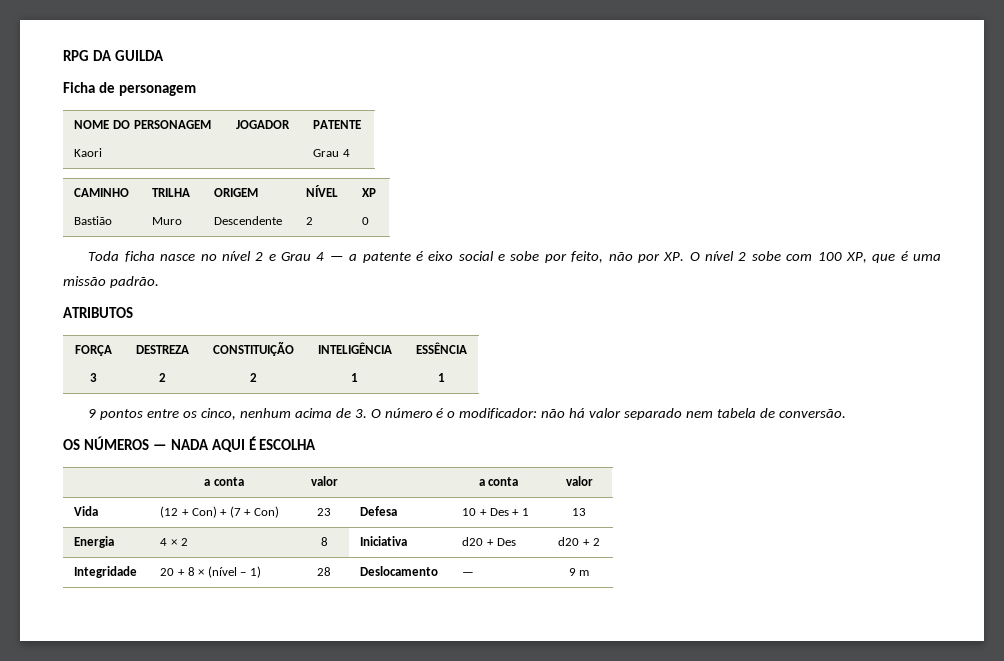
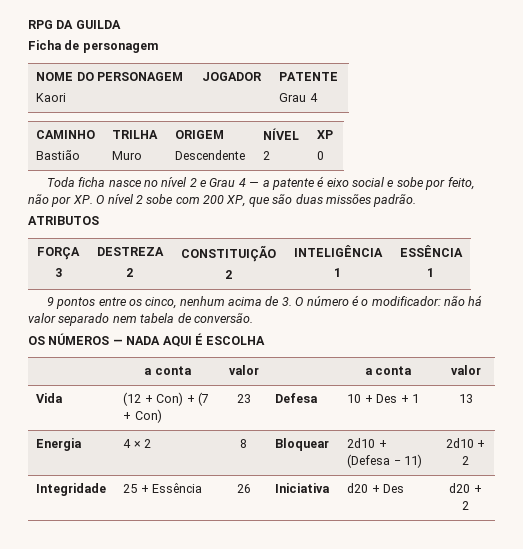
[817,252,842,261] 100 -> [203,195,224,204] 200
[900,251,941,261] [63,276,106,286] é uma missão -> [272,194,371,204] são duas missões
(328, 541) none -> [275,438,330,451] [347,438,387,448] [347,454,423,468] [445,438,486,448] [462,456,469,465] [36,483,107,496] [123,483,203,493] [236,484,251,493] | Bloquear | 2d10 + (Defesa − 11) | 2d10 + 2 // Integridade | 25 + Essência | 26
[74,566,138,578] [160,566,261,578] [317,567,331,576] [360,566,439,576] [462,572,475,576] [568,568,590,576] // Integridade | 20 + 8 × (nível − 1) | 28 | Deslocamento | — | 9 m -> (469, 505) none

